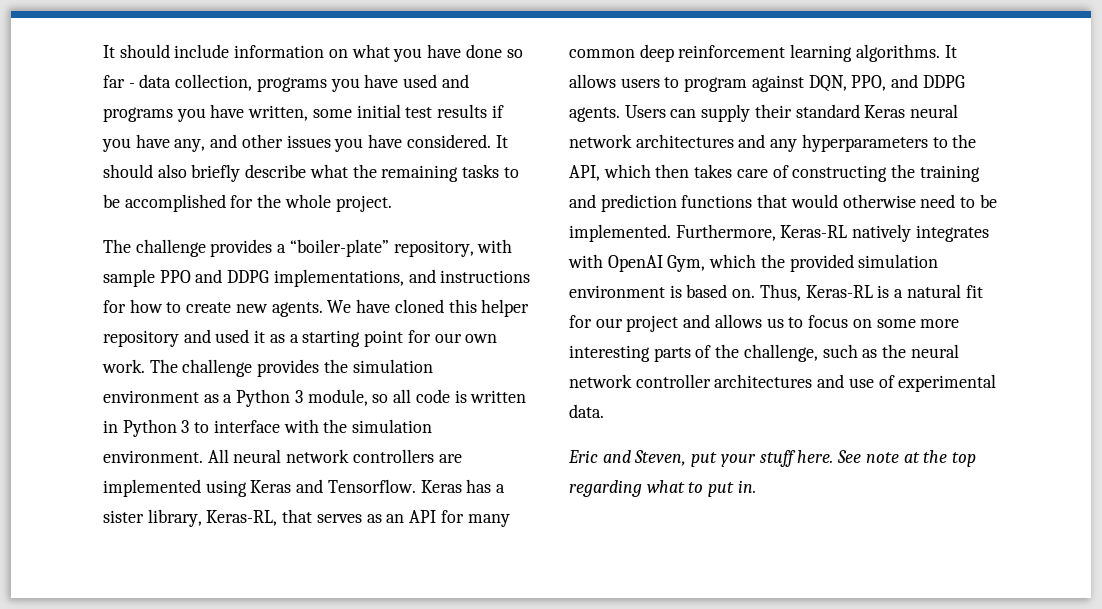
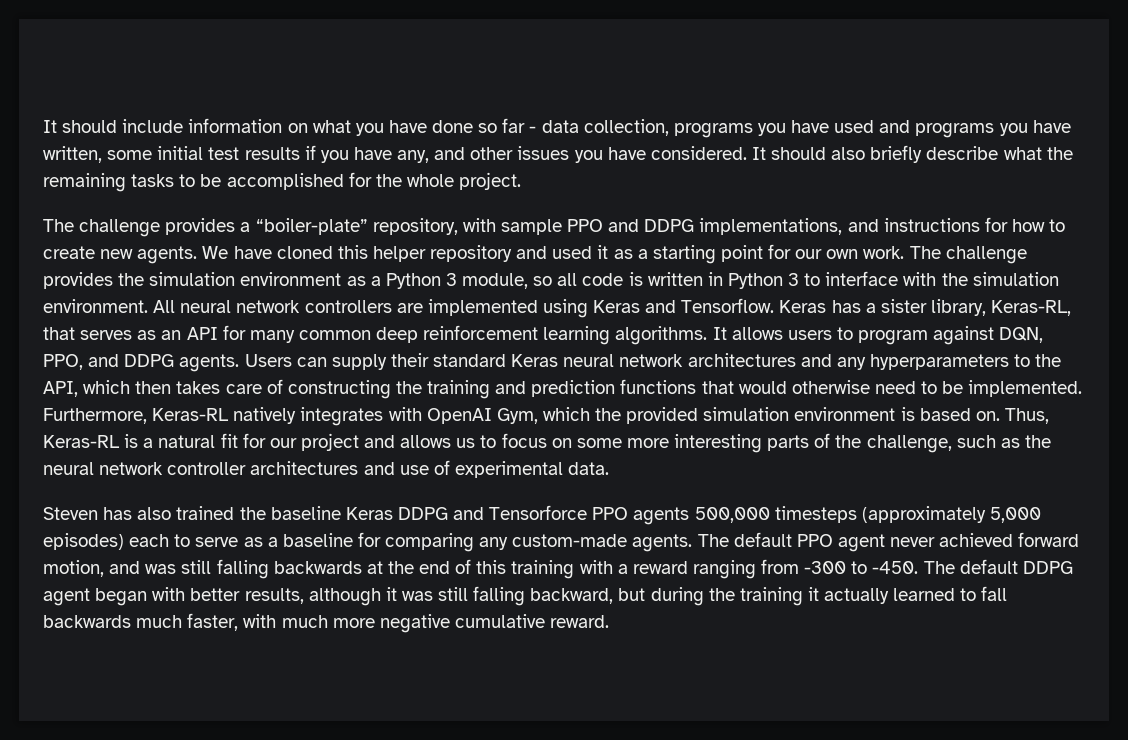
[568,450,976,467] [569,480,756,497] Eric and Steven, put your stuff here. See note at the top regarding what to put in. -> [43,505,1041,525] [43,532,1080,552] [43,559,1073,579] [43,586,1008,606] [43,613,610,633] Steven has also trained the baseline Keras DDPG and Tensorforce PPO agents 500,000 timesteps (approximately 5,000 episodes) each to serve as a baseline for comparing any custom-made agents. The default PPO agent never achieved forward motion, and was still falling backwards at the end of this training with a reward ranging from -300 to -450. The default DDPG agent began with better results, although it was still falling backward, but during the training it actually learned to fall backwards much faster, with much more negative cumulative reward.

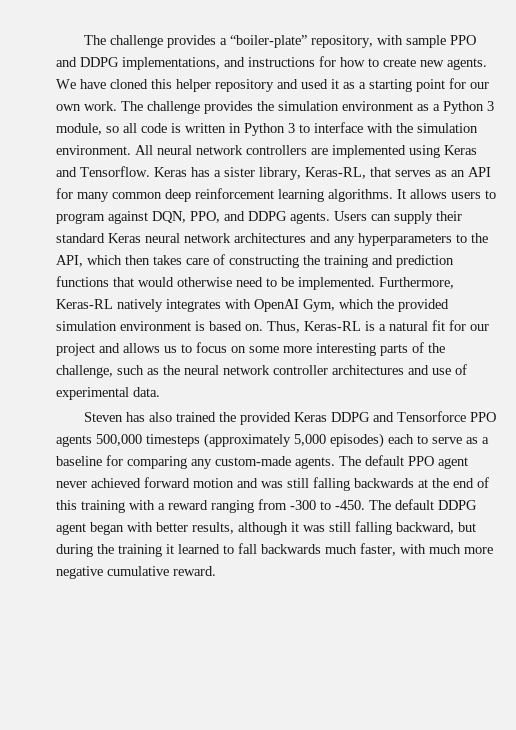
[43,118,1071,138] [43,145,1073,163] [43,172,522,192] It should include information on what you have done so far - data collection, programs you have used and programs you have written, some initial test results if you have any, and other issues you have considered. It should also briefly describe what the remaining tasks to be accomplished for the whole project. // -> (84, 40) none
[270,506,341,520] baseline -> [240,412,292,425] provided
[43,560,104,577] motion, -> [193,478,234,488] motion
[824,588,890,604] actually -> (174, 549) none

